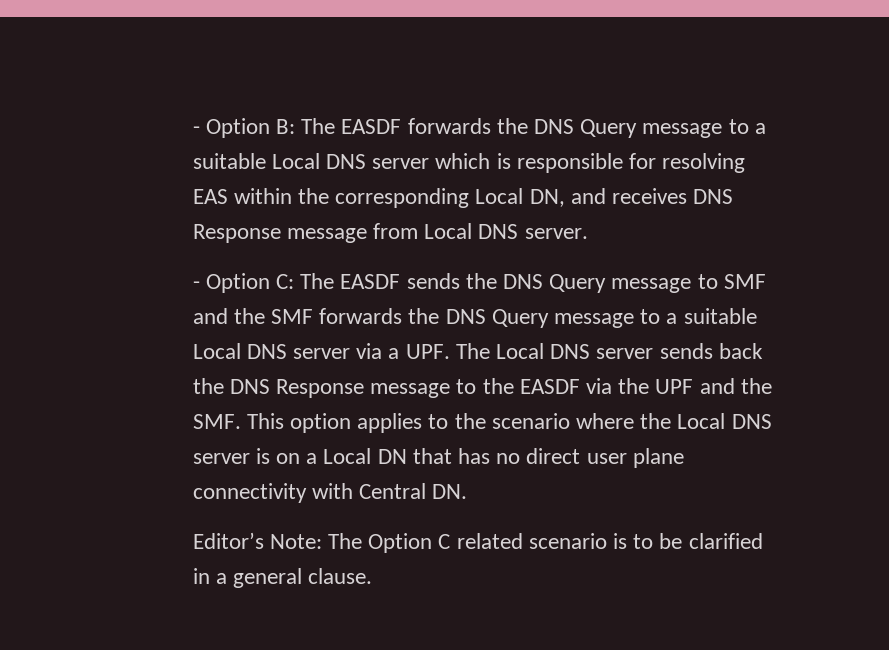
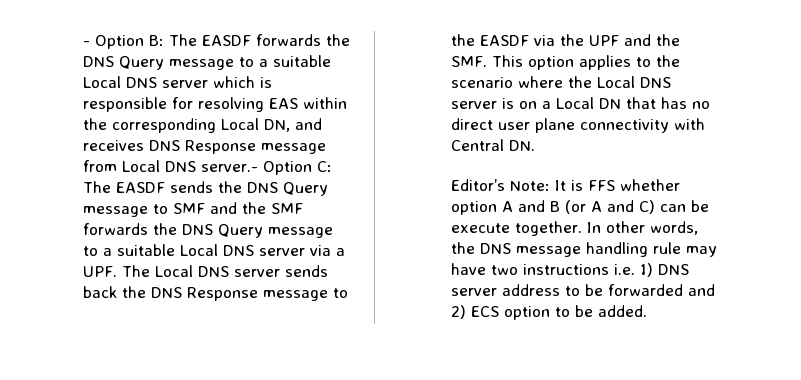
[524,228,588,239] [192,281,200,289] server. // - -> [200,164,258,172] server.-
[327,533,763,553] [192,568,373,588] The Option C related scenario is to be clarified in a general clause. -> [554,179,680,191] [450,200,709,215] [450,221,698,236] [450,242,717,257] [450,263,689,277] [450,284,715,296] [450,305,647,320] It is FFS whether option A and B (or A and C) can be execute together. In other words, the DNS message handling rule may have two instructions i.e. 1) DNS server address to be forwarded and 2) ECS option to be added.

